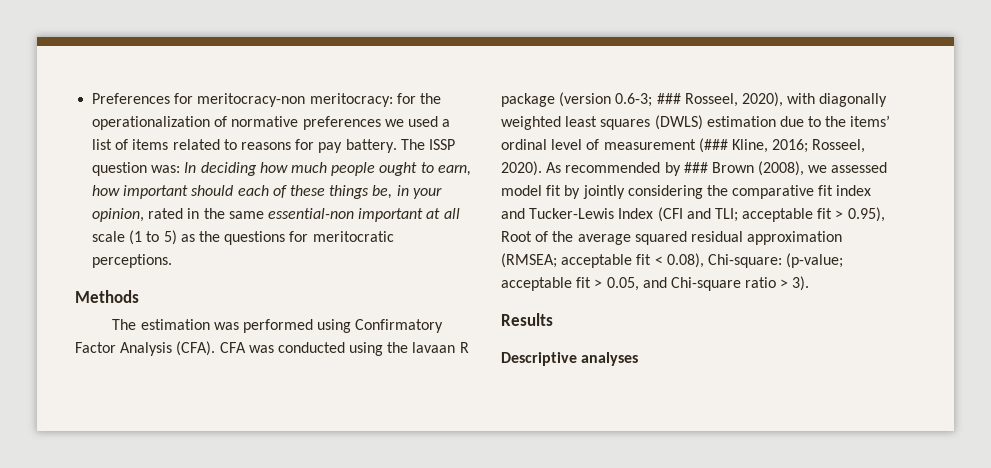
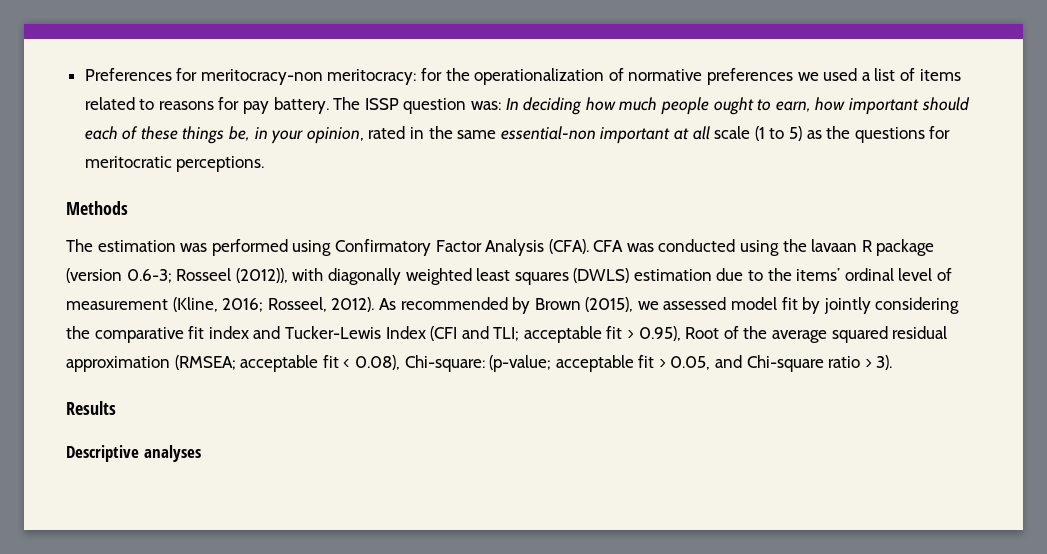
[656,92,783,107] ### Rosseel, 2020), -> [176,268,288,283] Rosseel (2012)),
[698,138,768,153] (### Kline, -> [172,297,218,312] (Kline,
[501,161,542,176] 2020). -> [331,297,375,312] 2012).
[683,161,805,176] ### Brown (2008), -> [534,297,634,312] Brown (2015),

